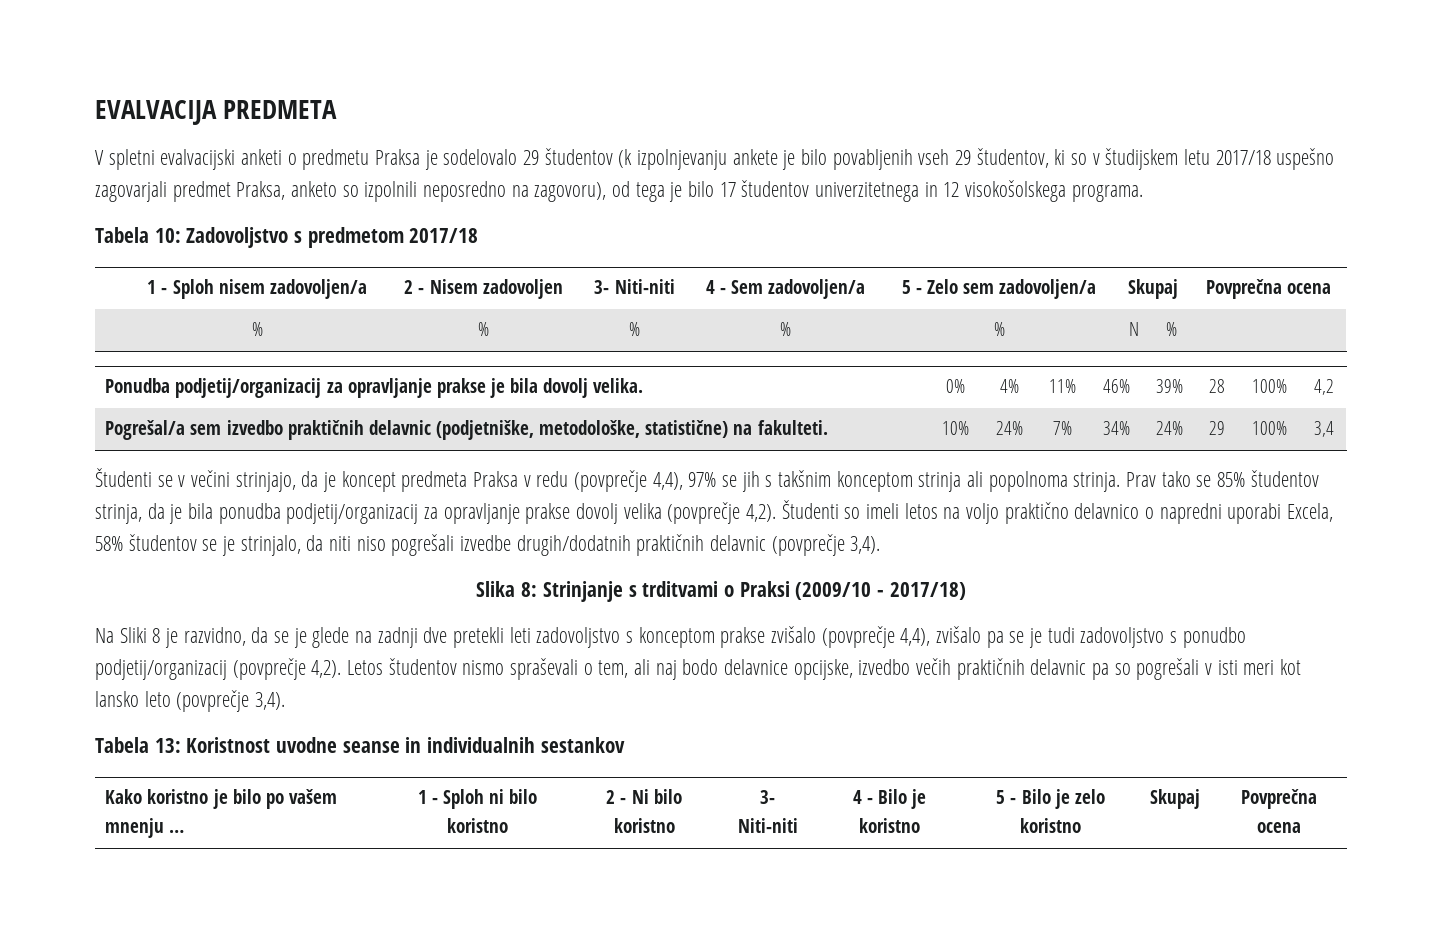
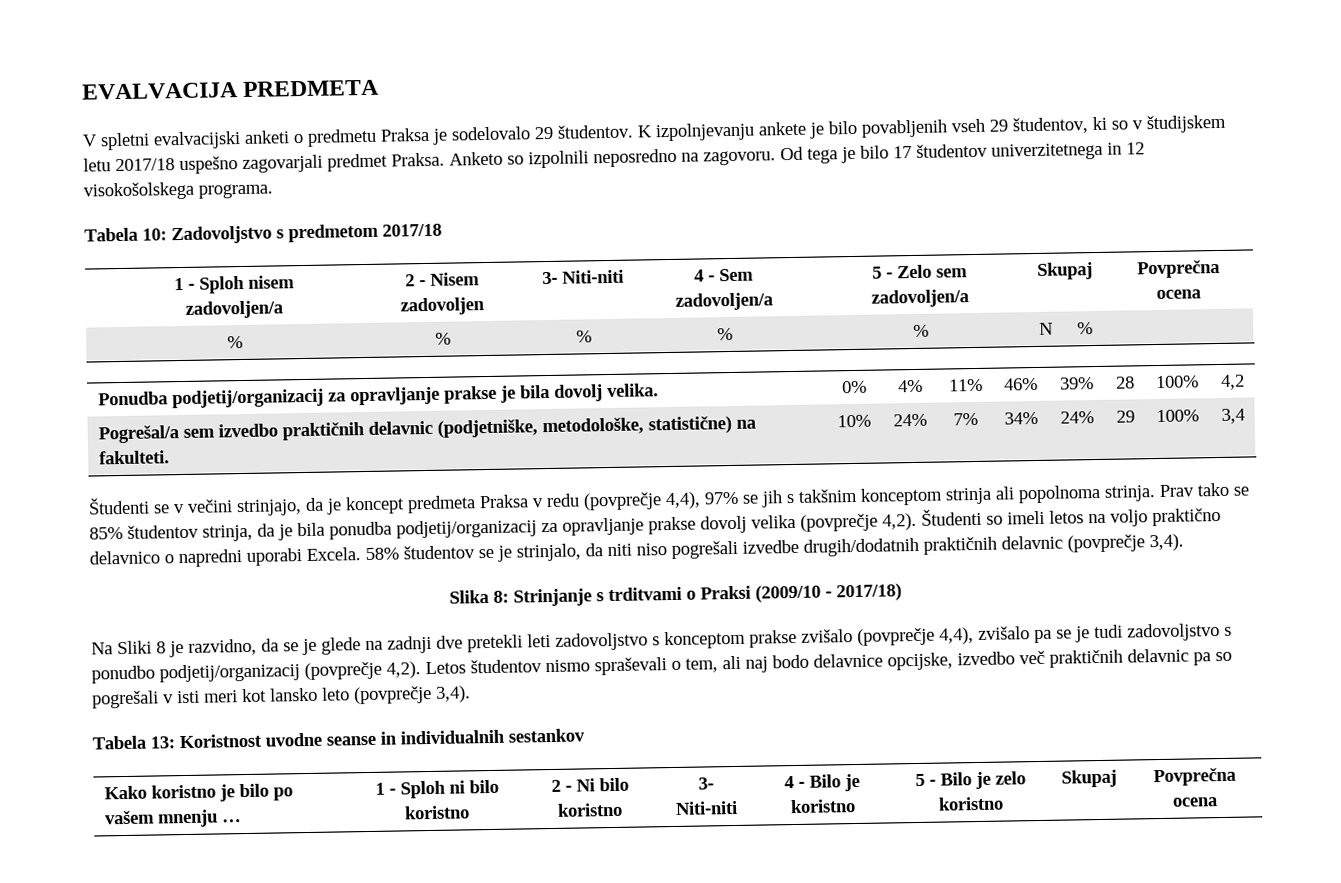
[544,148,633,168] študentov (k -> [557,124,653,139] študentov. K
[236,181,338,200] Praksa, anketo -> [391,151,503,167] Praksa. Anketo
[534,181,631,202] zagovoru), od -> [703,146,804,166] zagovoru. Od
[1287,503,1334,522] Excela, -> [306,547,361,561] Excela.
[916,658,952,675] večih -> [1019,650,1045,665] več

